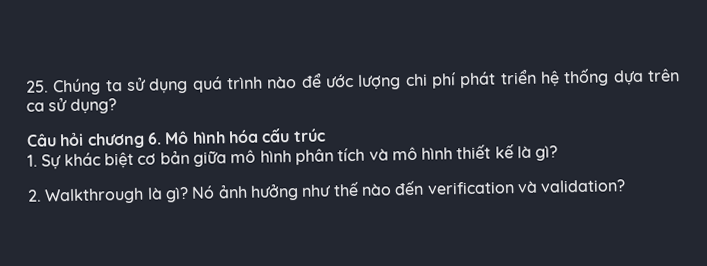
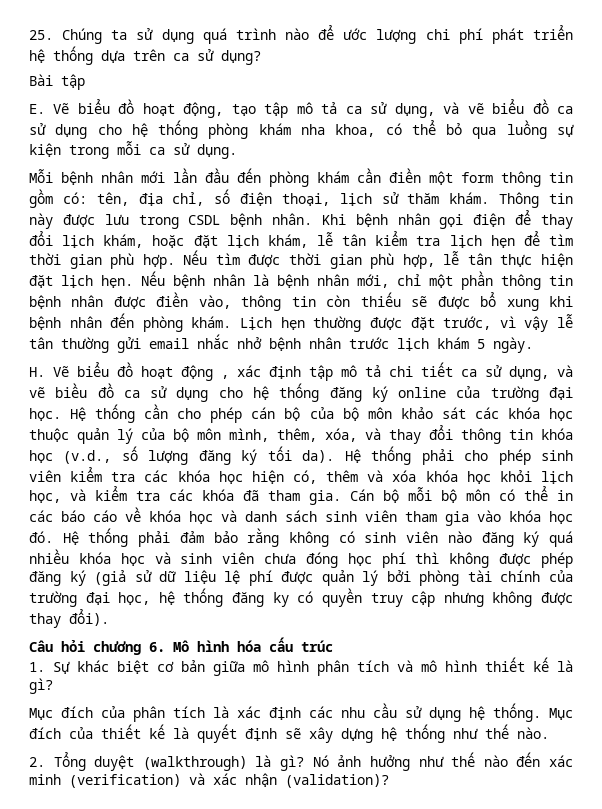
(117, 106) none -> [29,74,85,90] [29,99,574,118] [29,120,574,139] [29,141,237,159] [29,168,573,187] [29,189,574,208] [29,210,574,229] [29,231,574,248] [29,250,573,269] [29,271,573,290] [29,292,573,311] [29,313,574,332] [29,334,533,353] [29,362,573,381] [29,383,573,402] [29,404,573,423] [29,425,573,444] [29,446,573,465] [29,467,574,484] [29,486,573,505] [29,507,573,526] [29,528,573,547] [29,549,574,568] [29,570,574,586] [29,588,574,607] [29,609,109,628] // Bài tập // E. Vẽ biểu đồ hoạt động, tạo tập mô tả ca sử dụng, và vẽ biểu đồ ca sử dụng cho hệ thống phòng khám nha khoa, có thể bỏ qua luồng sự kiện trong mỗi ca sử dụng. // Mỗi bệnh nhân mới lần đầu đến phòng khám cần điền một form thông tin gồm có: tên, địa chỉ, số điện thoại, lịch sử thăm khám. Thông tin này được lưu trong CSDL bệnh nhân. Khi bệnh nhân gọi điện để thay đổi lịch khám, hoặc đặt lịch khám, lễ tân kiểm tra lịch hẹn để tìm thời gian phù hợp. Nếu tìm được thời gian phù hợp, lễ tân thực hiện đặt lịch hẹn. Nếu bệnh nhân là bệnh nhân mới, chỉ một phần thông tin bệnh nhân được điền vào, thông tin còn thiếu sẽ được bổ xung khi bệnh nhân đến phòng khám. Lịch hẹn thường được đặt trước, vì vậy lễ tân thường gửi email nhắc nhở bệnh nhân trước lịch khám 5 ngày. // H. Vẽ biểu đồ hoạt động , xác định tập mô tả chi tiết ca sử dụng, và vẽ biều đồ ca sử dụng cho hệ thống đăng ký online của trường đại học. Hệ thống cần cho phép cán bộ của bộ môn khảo sát các khóa học thuộc quản lý của bộ môn mình, thêm, xóa, và thay đổi thông tin khóa học (v.d., số lượng đăng ký tối da). Hệ thống phải cho phép sinh viên kiểm tra các khóa học hiện có, thêm và xóa khóa học khỏi lịch học, và kiểm tra các khóa đã tham gia. Cán bộ mỗi bộ môn có thể in các báo cáo về khóa học và danh sách sinh viên tham gia vào khóa học đó. Hệ thống phải đảm bảo rằng không có sinh viên nào đăng ký quá nhiều khóa học và sinh viên chưa đóng học phí thì không được phép đăng ký (giả sử dữ liệu lệ phí được quản lý bởi phòng tài chính của trường đại học, hệ thống đăng ky có quyền truy cập nhưng không được thay đổi).
[27,187,145,205] 2. Walkthrough -> [29,703,573,722] [29,724,549,743] [29,752,247,771] Mục đích của phân tích là xác định các nhu cầu sử dụng hệ thống. Mục đích của thiết kế là quyết định sẽ xây dựng hệ thống như thế nào. // 2. Tổng duyệt (walkthrough)
[426,179,627,195] verification và validation? -> [549,755,574,767] [29,773,389,788] xác minh (verification) và xác nhận (validation)?

